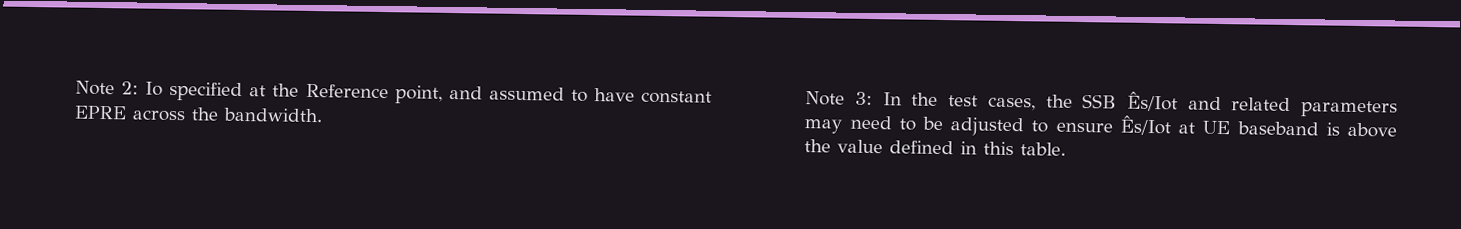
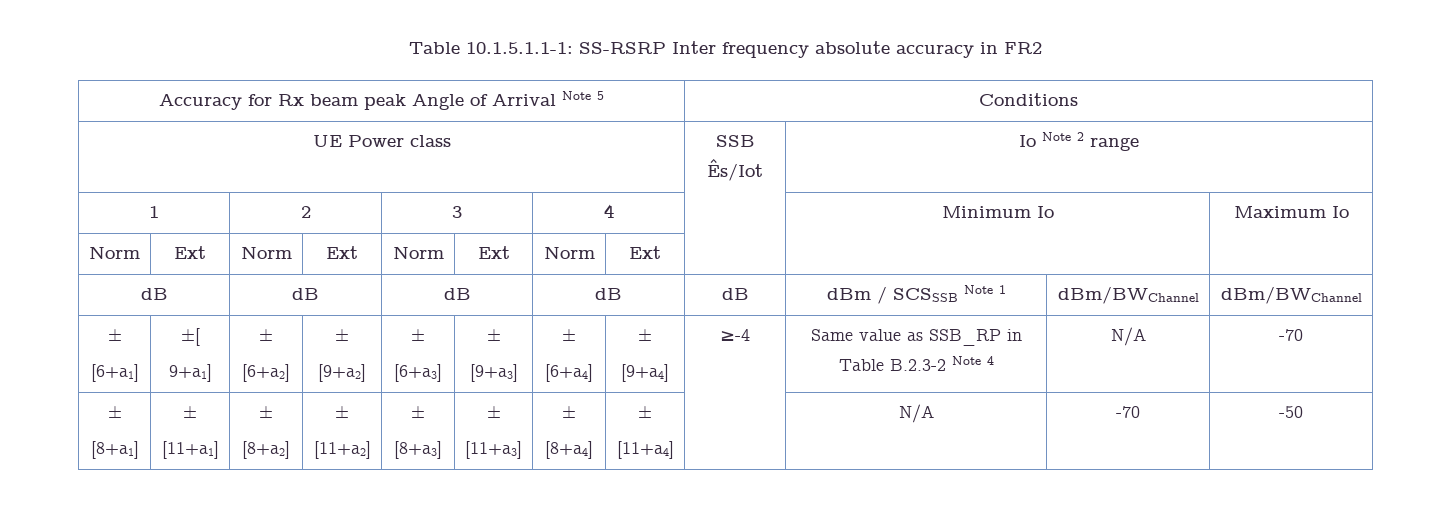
[75,80,712,104] [74,105,323,123] [805,91,1398,118] [804,115,1397,138] [804,139,1067,156] Note 2: Io specified at the Reference point, and assumed to have constant EPRE across the bandwidth. // Note 3: In the test cases, the SSB Ês/Iot and related parameters may need to be adjusted to ensure Ês/Iot at UE baseband is above the value defined in this table. -> [409,41,1042,58] [159,91,604,110] [979,93,1078,106] [312,135,451,147] [715,135,755,147] [707,159,763,181] [1019,132,1139,151] [149,206,159,218] [300,206,311,218] [452,206,462,218] [603,204,614,218] [941,206,1054,218] [1233,206,1349,218] [89,246,140,259] [174,246,206,259] [240,246,292,259] [326,246,358,259] [392,246,444,259] [477,246,510,259] [543,246,595,259] [629,246,661,259] [140,288,168,300] [292,288,319,300] [443,288,471,300] [595,288,622,300] [721,288,749,300] [826,285,1006,304] [1057,286,1199,304] [1220,286,1362,304] [107,329,122,341] [90,364,139,382] [180,328,200,346] [168,364,212,382] [259,329,273,341] [242,364,290,382] [335,329,349,341] [318,364,366,382] [411,329,425,341] [394,364,442,382] [486,329,501,341] [469,364,518,382] [562,329,576,341] [545,364,593,382] [638,329,652,341] [621,364,669,382] [720,329,750,341] [810,329,1022,346] [838,356,994,371] [1110,327,1146,346] [1279,329,1303,341] [107,406,122,418] [90,441,139,459] [183,406,197,418] [161,441,219,459] [259,406,273,418] [242,441,290,459] [335,406,349,418] [313,441,371,459] [411,406,425,418] [394,441,442,459] [486,406,501,418] [465,441,522,459] [562,406,576,418] [545,441,593,459] [638,406,652,418] [616,441,674,459] [898,404,934,423] [1116,406,1140,418] [1279,406,1303,418] Table 10.1.5.1.1-1: SS-RSRP Inter frequency absolute accuracy in FR2 // Accuracy for Rx beam peak Angle of Arrival Note 5 | Conditions // UE Power class | SSB Ês/Iot | Io Note 2 range // 1 | 2 | 3 | 4 | | Minimum Io | Maximum Io // Norm | Ext | Norm | Ext | Norm | Ext | Norm | Ext | | | // dB | dB | dB | dB | dB | dBm / SCSSSB Note 1 | dBm/BWChannel | dBm/BWChannel // ± // [6+a1] | ±[ // 9+a1] | ± // [6+a2] | ± // [9+a2] | ± // [6+a3] | ± // [9+a3] | ± // [6+a4] | ± // [9+a4] | ≥-4 | Same value as SSB_RP in Table B.2.3-2 Note 4 | N/A | -70 // ± // [8+a1] | ± // [11+a1] | ± // [8+a2] | ± // [11+a2] | ± // [8+a3] | ± // [11+a3] | ± // [8+a4] | ± // [11+a4] | | N/A | -70 | -50

